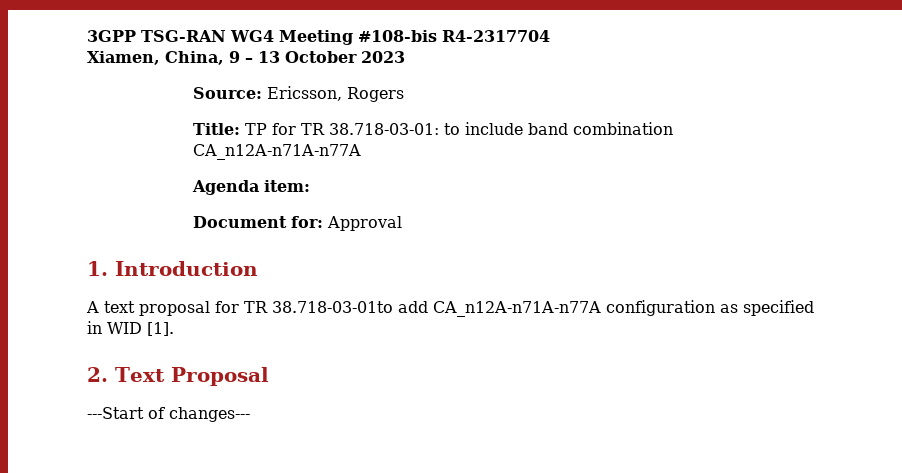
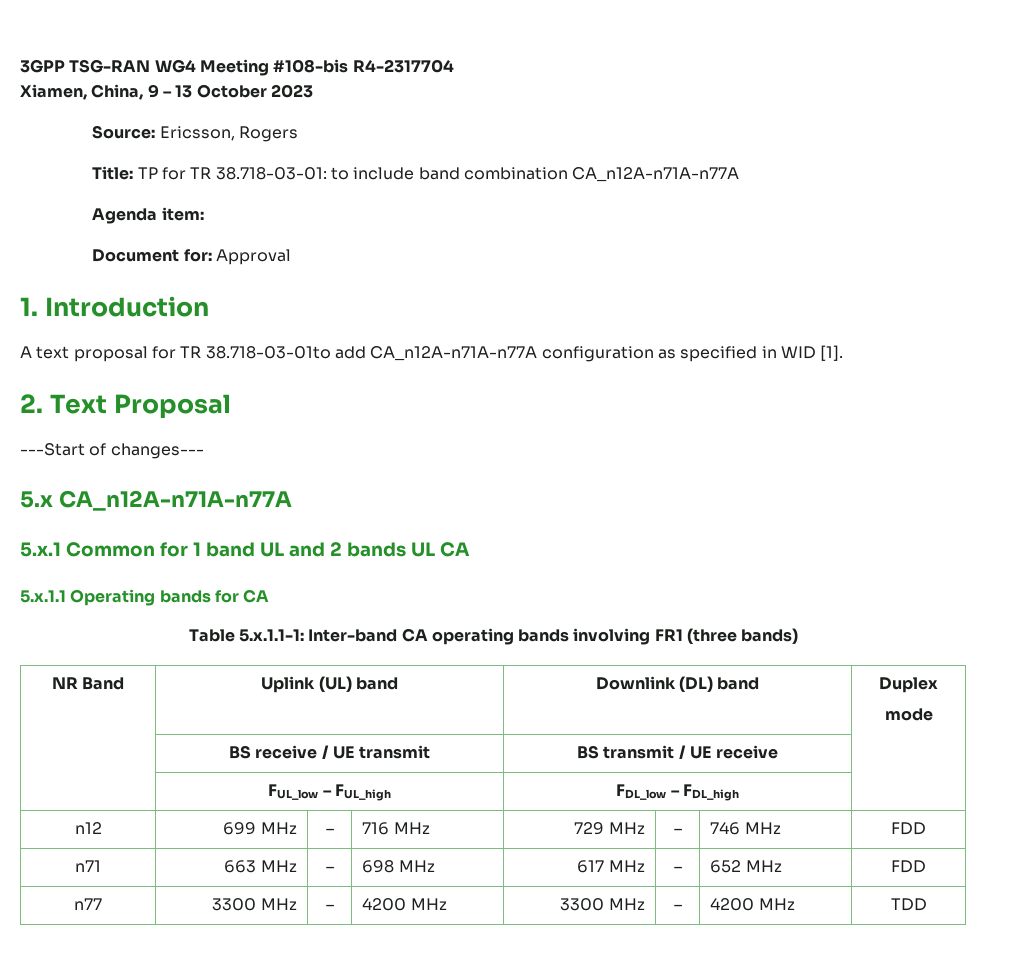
(250, 414) none -> [20,490,292,511] [20,542,470,557] [20,589,270,606] [188,628,799,645] [51,677,125,690] [261,676,398,693] [595,676,760,692] [879,677,938,693] [884,708,933,721] [228,745,431,759] [576,745,779,759] [268,784,391,801] [616,784,739,801] [74,822,102,834] [223,822,297,835] [325,828,334,834] [362,822,430,835] [574,822,645,835] [673,828,682,834] [710,822,781,835] [891,822,926,835] [75,860,101,872] [224,860,297,873] [325,866,334,872] [362,860,435,873] [577,860,645,873] [673,866,682,872] [710,860,782,873] [891,860,926,873] [74,898,102,910] [212,898,297,911] [325,904,334,910] [362,898,447,911] [560,898,645,911] [673,904,682,910] [710,898,795,911] [890,898,927,911] // 5.x CA_n12A-n71A-n77A // 5.x.1 Common for 1 band UL and 2 bands UL CA // 5.x.1.1 Operating bands for CA // Table 5.x.1.1-1: Inter-band CA operating bands involving FR1 (three bands) // NR Band | Uplink (UL) band | Downlink (DL) band | Duplex // mode // | BS receive / UE transmit | BS transmit / UE receive | // | FUL_low – FUL_high | FDL_low – FDL_high | // n12 | 699 MHz | – | 716 MHz | 729 MHz | – | 746 MHz | FDD // n71 | 663 MHz | – | 698 MHz | 617 MHz | – | 652 MHz | FDD // n77 | 3300 MHz | – | 4200 MHz | 3300 MHz | – | 4200 MHz | TDD

